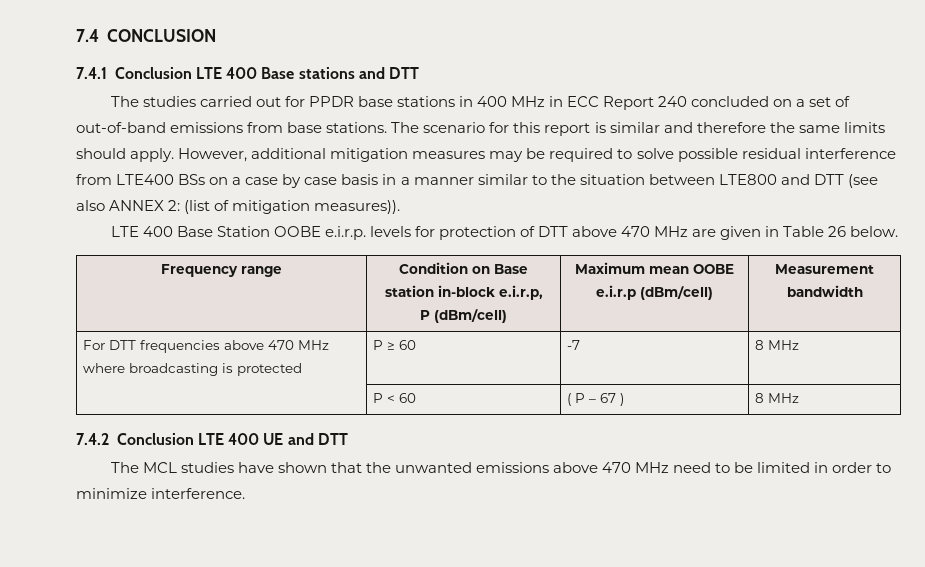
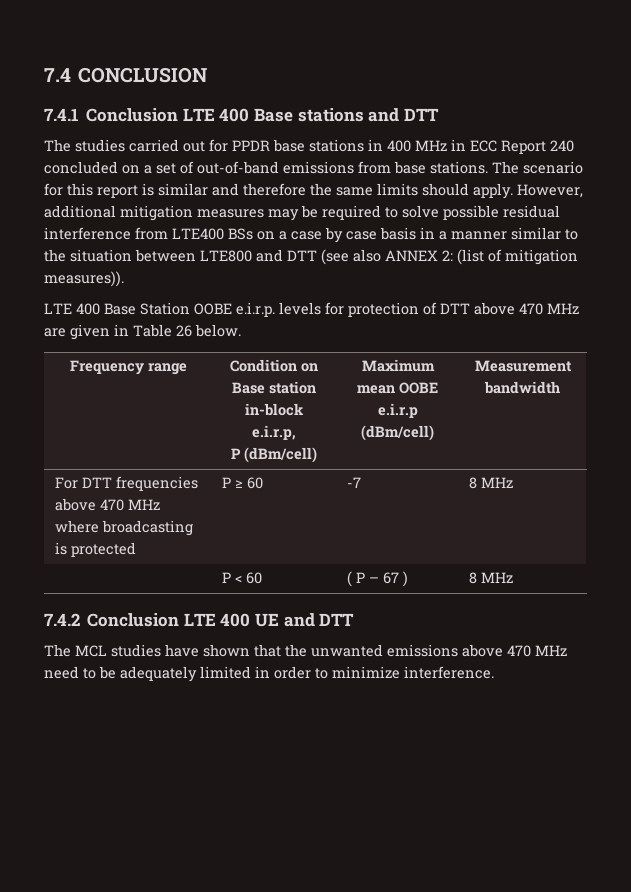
(754, 467) none -> [120,666,197,682] adequately

